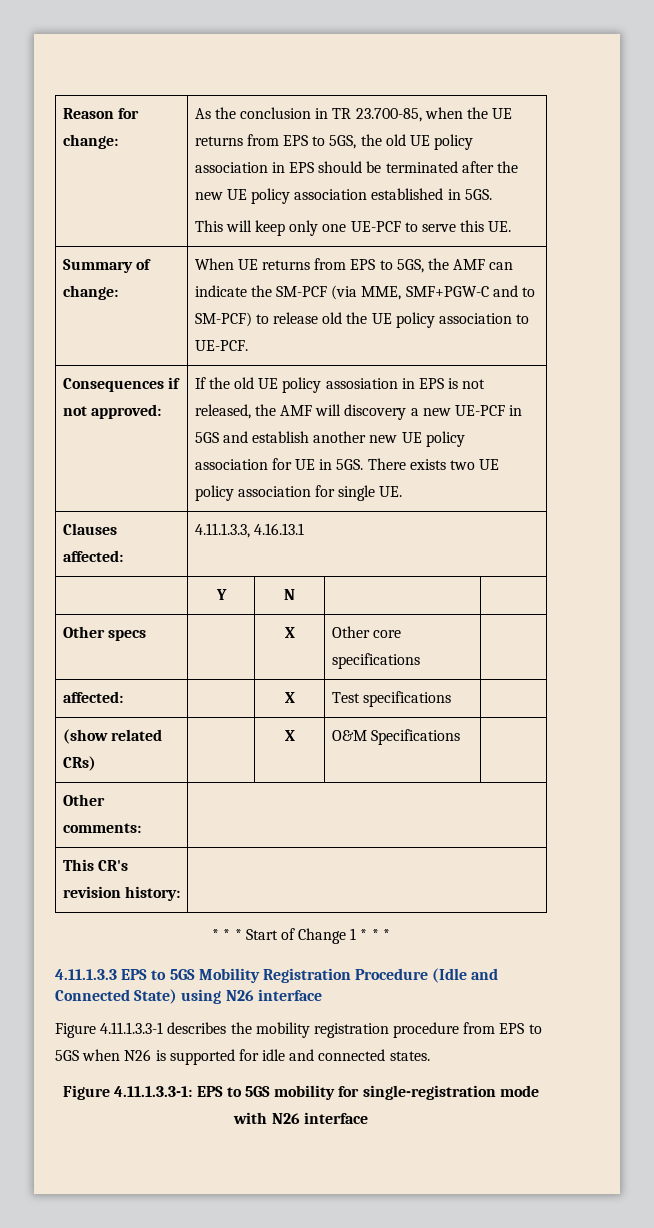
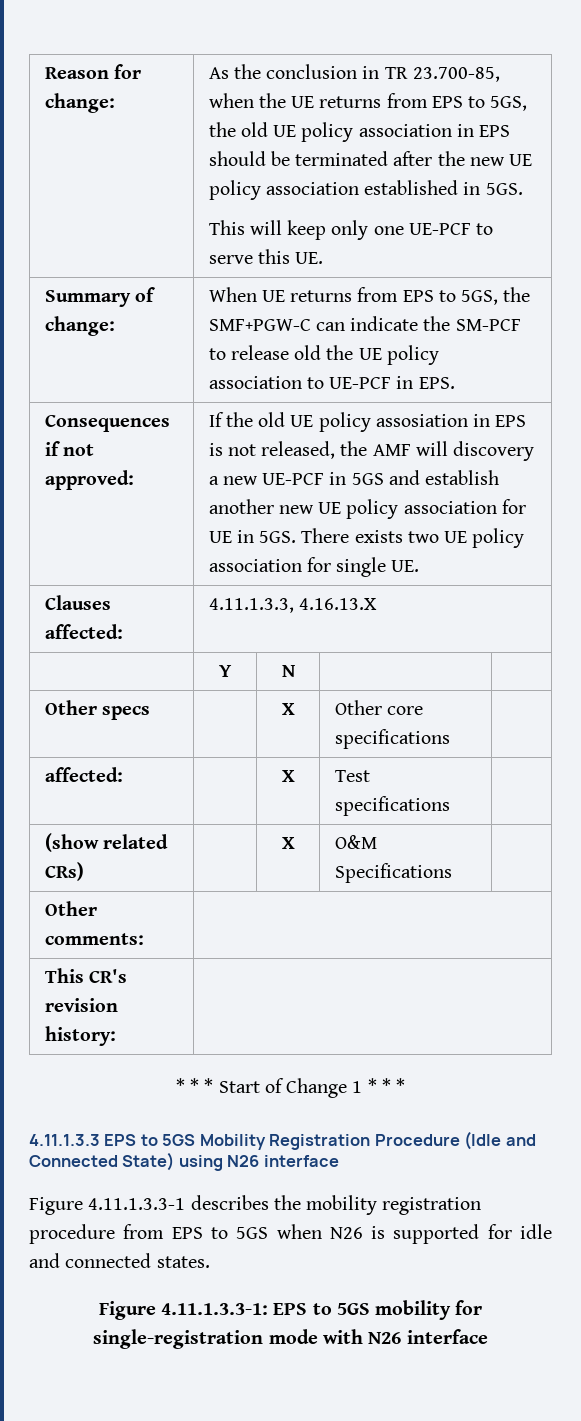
[453,259,486,270] AMF -> [208,319,311,331] SMF+PGW-C
[331,285,535,300] [194,312,252,327] (via MME, SMF+PGW-C and to SM-PCF) -> (521, 325) none
[194,340,248,351] UE-PCF. -> [329,376,455,389] UE-PCF in EPS.
[253,523,304,535] 4.16.13.1 -> [298,598,377,610] 4.16.13.X

